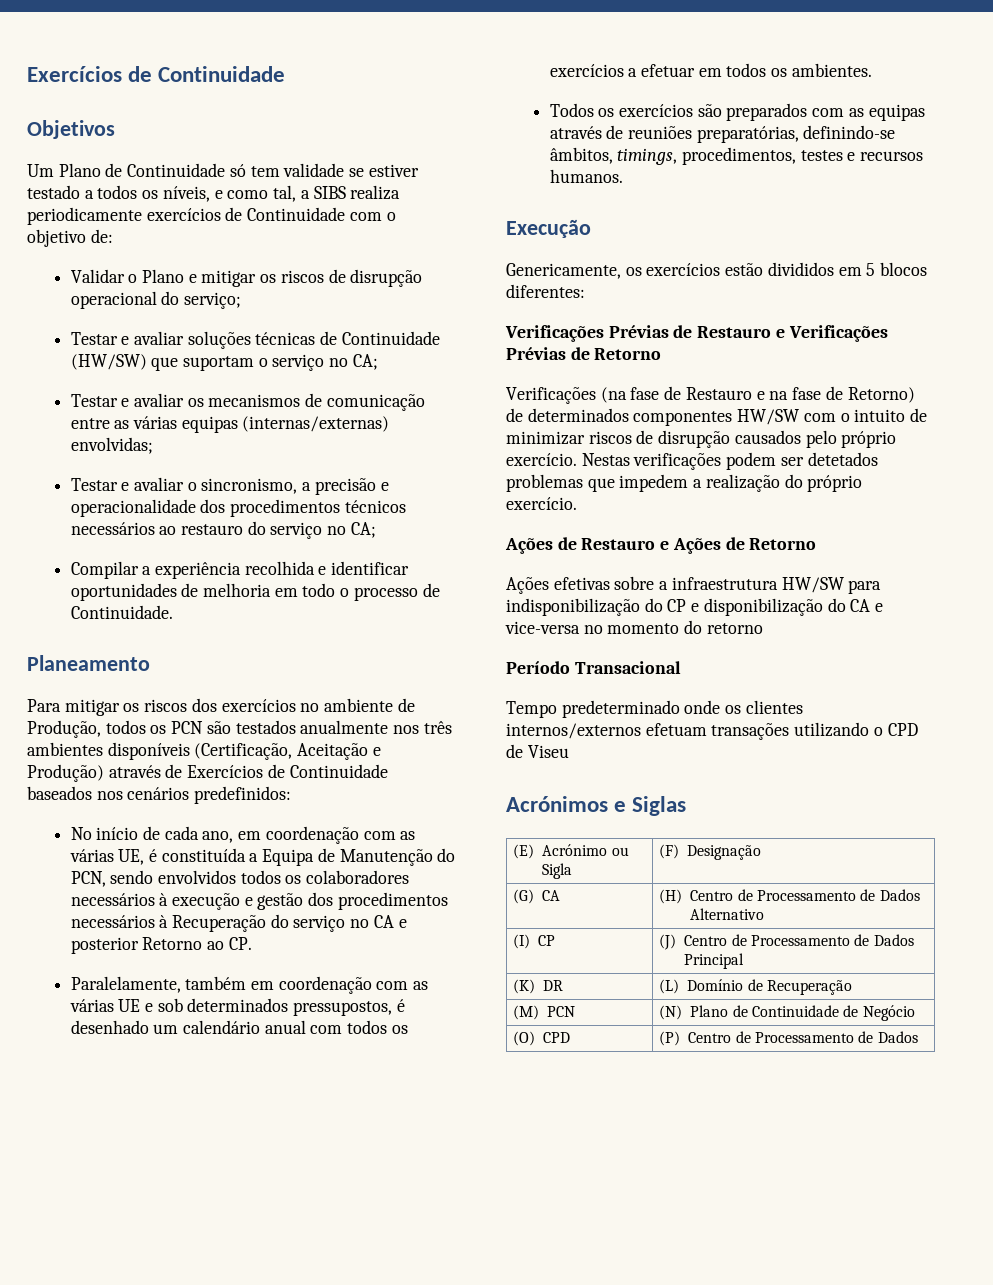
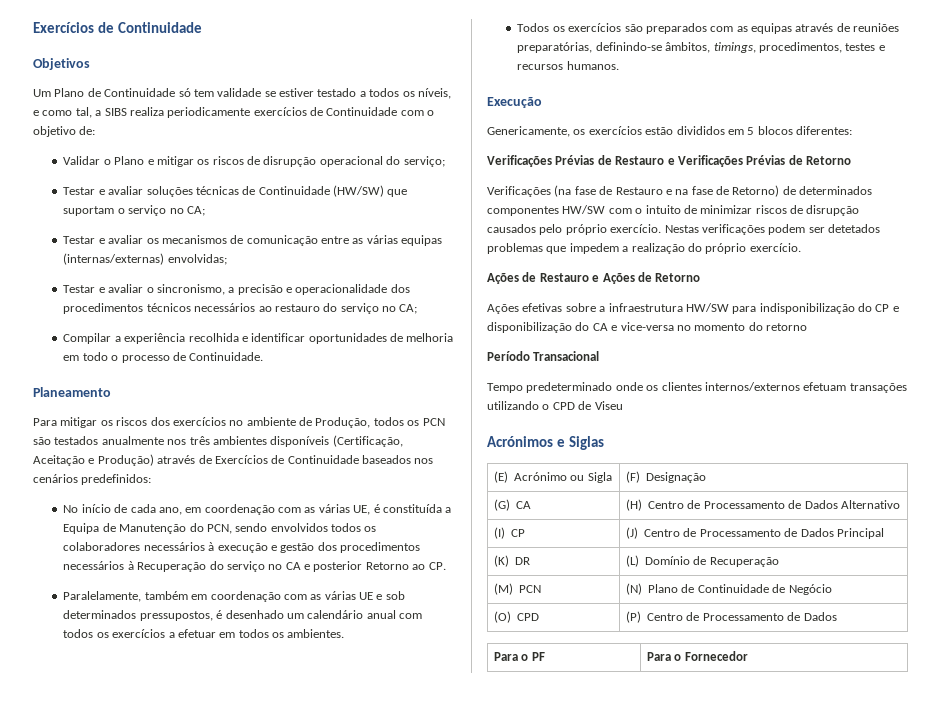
(918, 1037) none -> [493,652,545,661] [646,651,748,661] // Para o PF | Para o Fornecedor

